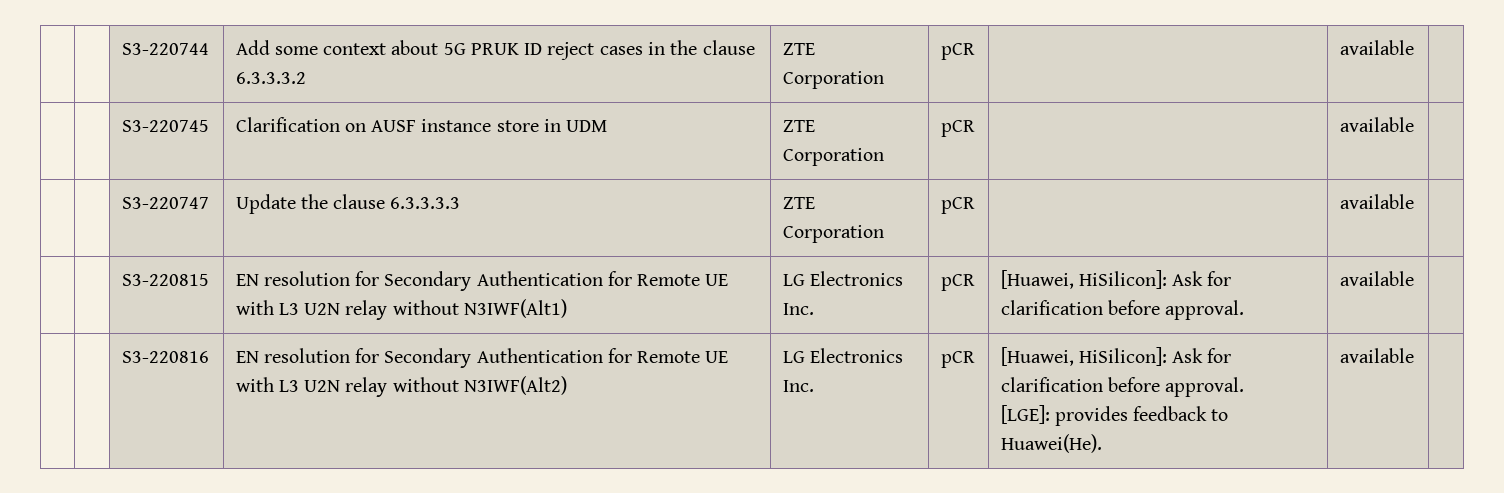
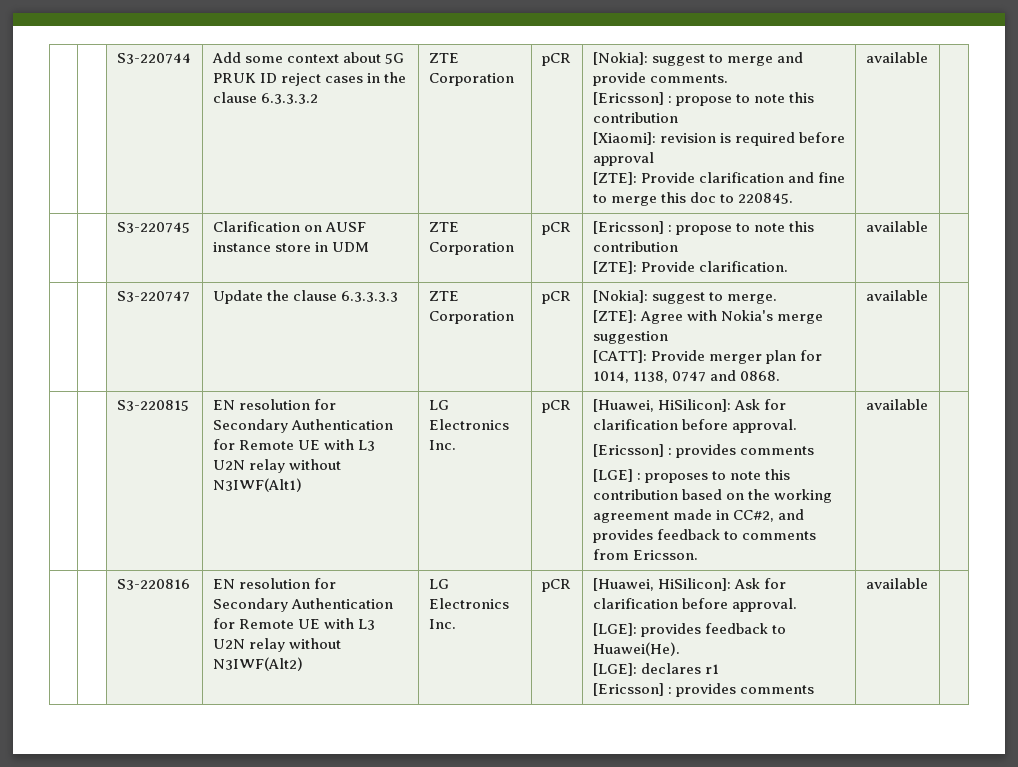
(975, 51) none -> [592,52,803,66] [592,72,728,86] [592,92,814,106] [592,112,678,123] [592,132,845,146] [592,152,654,166] [592,172,845,185] [592,192,793,206] [Nokia]: suggest to merge and provide comments. // [Ericsson] : propose to note this contribution // [Xiaomi]: revision is required before approval // [ZTE]: Provide clarification and fine to merge this doc to 220845.
(975, 128) none -> [592,221,814,235] [592,241,678,252] [592,261,788,274] [Ericsson] : propose to note this contribution // [ZTE]: Provide clarification.
(975, 205) none -> [592,290,777,304] [592,310,823,324] [592,331,668,344] [592,350,822,364] [592,370,780,383] [Nokia]: suggest to merge. // [ZTE]: Agree with Nokia's merge suggestion // [CATT]: Provide merger plan for 1014, 1138, 0747 and 0868.
(1245, 310) none -> [592,444,814,458] [592,469,790,483] [592,489,832,503] [592,509,804,523] [592,529,816,543] [592,549,698,560] // [Ericsson] : provides comments // [LGE] : proposes to note this contribution based on the working agreement made in CC#2, and provides feedback to comments from Ericsson.
(1102, 443) none -> [592,663,719,676] [592,683,814,697] // [LGE]: declares r1 // [Ericsson] : provides comments

